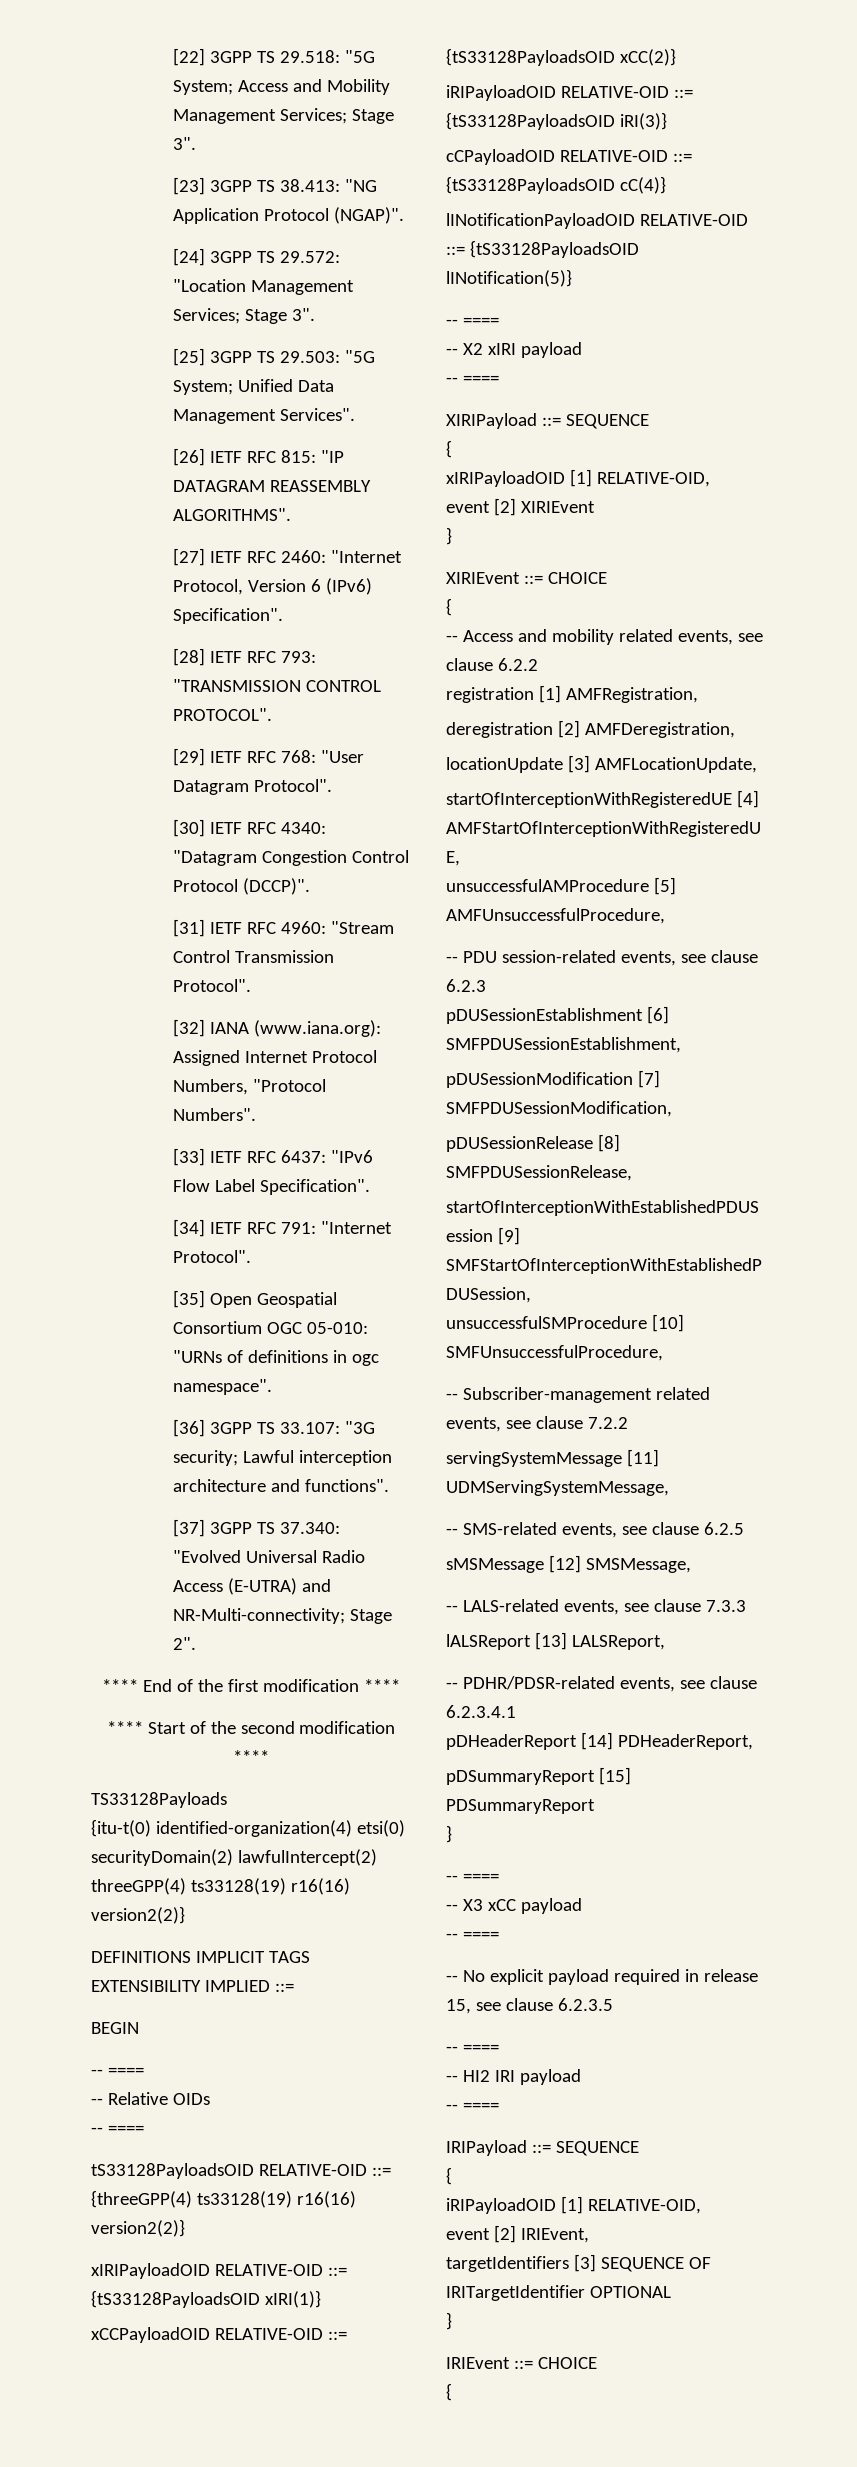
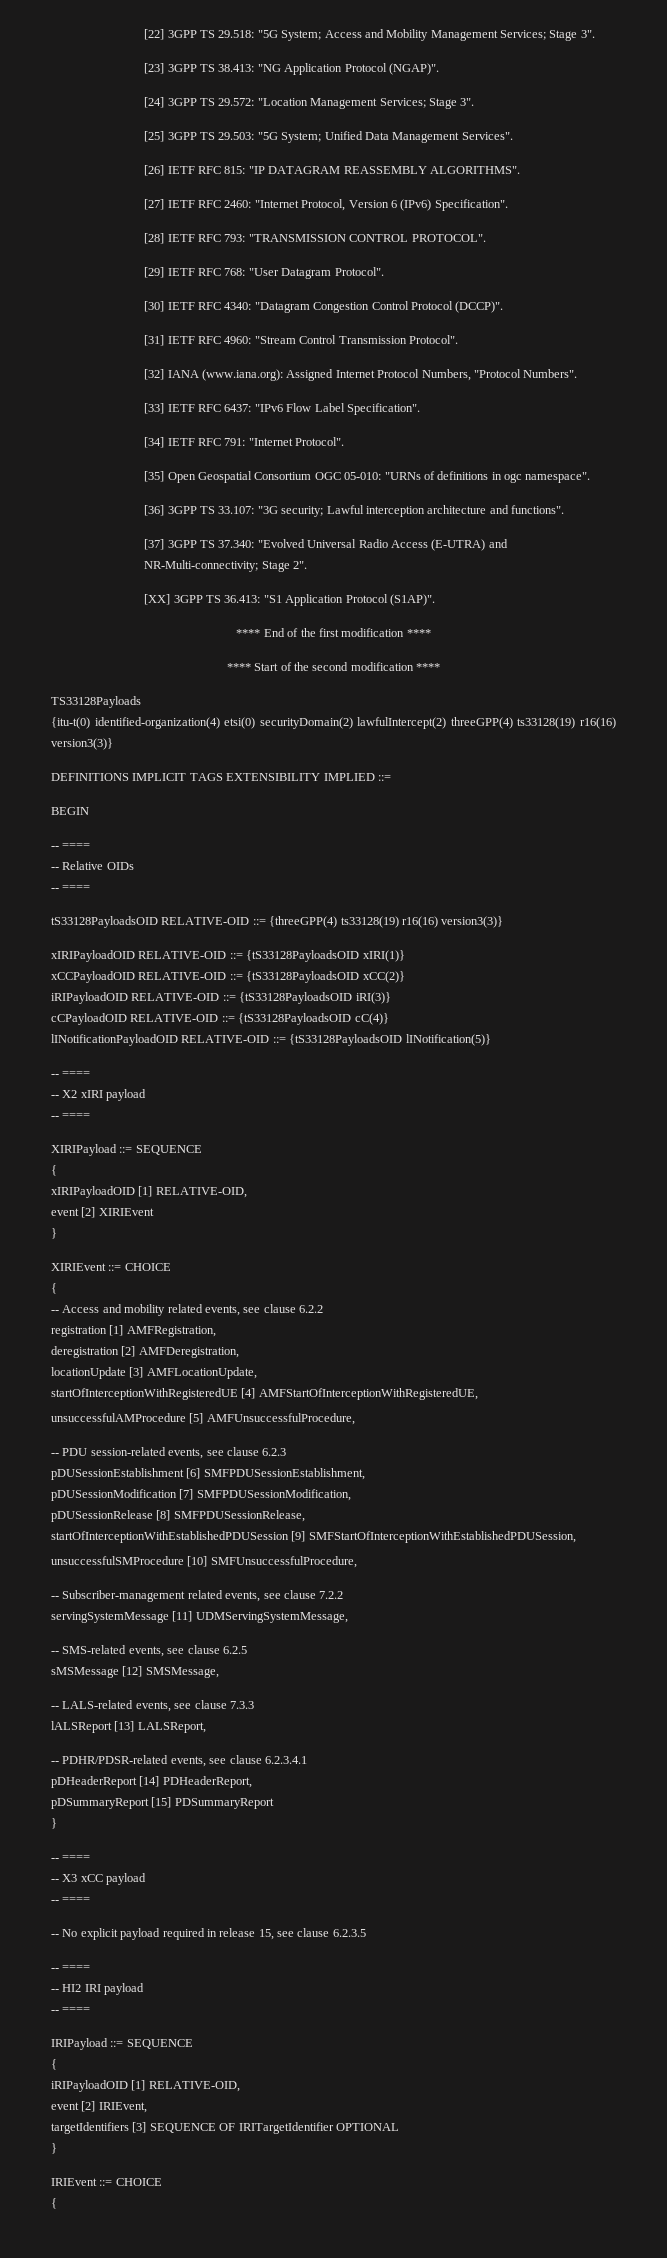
(196, 1643) none -> [144,594,435,606] // [XX] 3GPP TS 36.413: "S1 Application Protocol (S1AP)".
[91,1906,185,1924] version2(2)} -> [51,738,113,750] version3(3)}
[91,2219,185,2237] version2(2)} -> [441,916,504,928] version3(3)}

